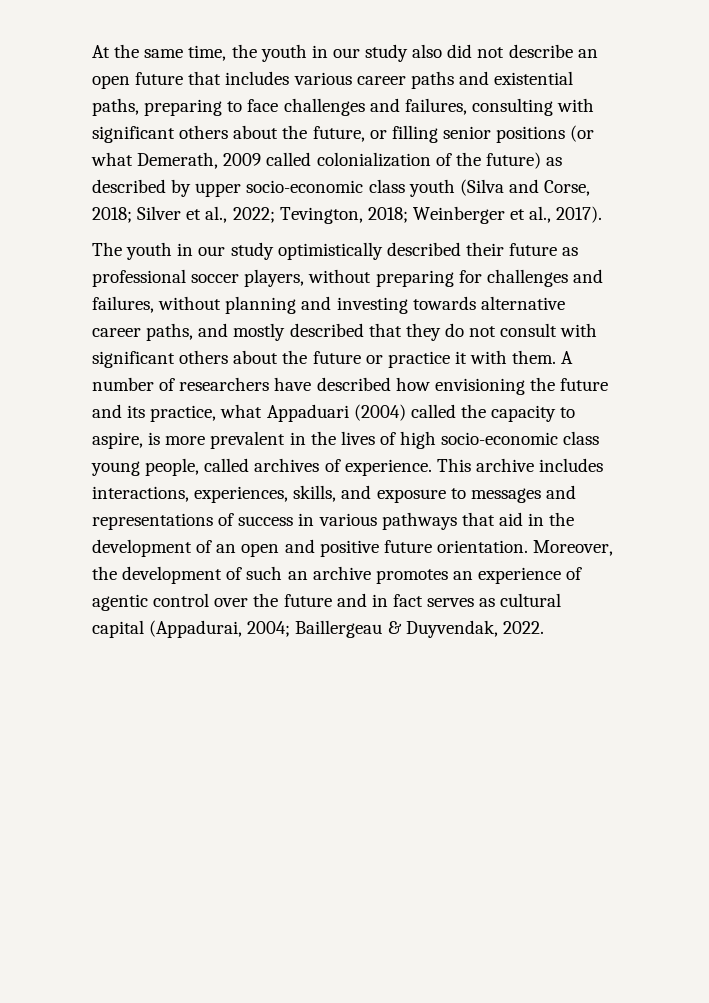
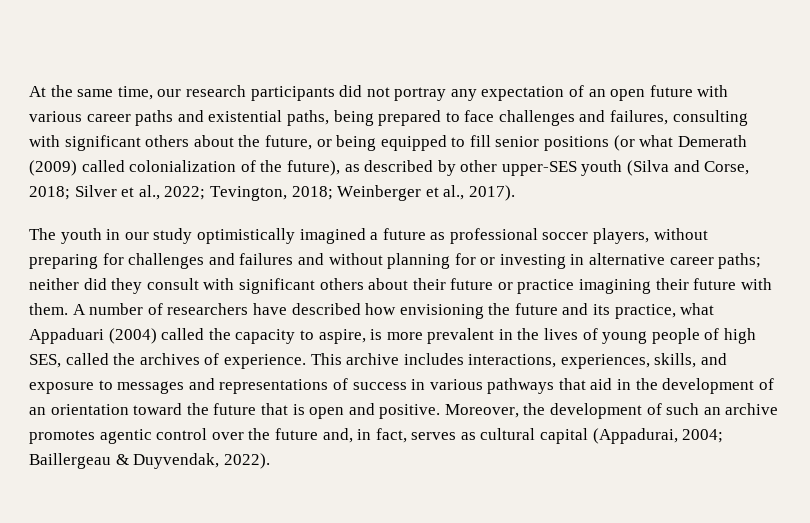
[231,44,573,62] the youth in our study also did not describe -> [157,85,585,101] our research participants did not portray any expectation of
[188,71,290,85] that includes -> [697,85,729,97] with
[144,99,223,116] preparing -> [333,110,442,126] being prepared
[391,125,438,143] filling -> [336,135,491,151] being equipped to fill
[137,152,262,169] Demerath, 2009 -> [677,135,747,147] [29,160,77,176] Demerath (2009)
[485,152,541,169] future) -> [286,160,340,176] future),
[195,179,405,197] upper socio-economic class -> [460,160,577,176] other upper-SES
[386,242,504,256] described their -> [299,228,379,244] imagined a
[92,296,565,314] [92,323,497,341] failures, without planning and investing towards alternative career paths, and mostly described that they do not -> [239,253,762,269] [29,278,143,294] failures and without planning for or investing in alternative career paths; neither did they
[282,350,308,364] the -> [412,278,446,290] their
[454,351,467,364] it -> [579,278,737,294] imagining their future
[400,431,600,449] [91,458,250,476] high socio-economic class young people, called -> [602,328,757,344] [29,353,136,368] young people of high SES, called the
[241,539,528,557] open and positive future orientation. -> [50,403,441,419] orientation toward the future that is open and positive.
[452,567,583,584] an experience of -> (95, 437) none
[336,593,423,607] and in fact -> [322,428,407,443] and, in fact,
[502,621,544,634] 2022. -> [223,453,270,469] 2022).

